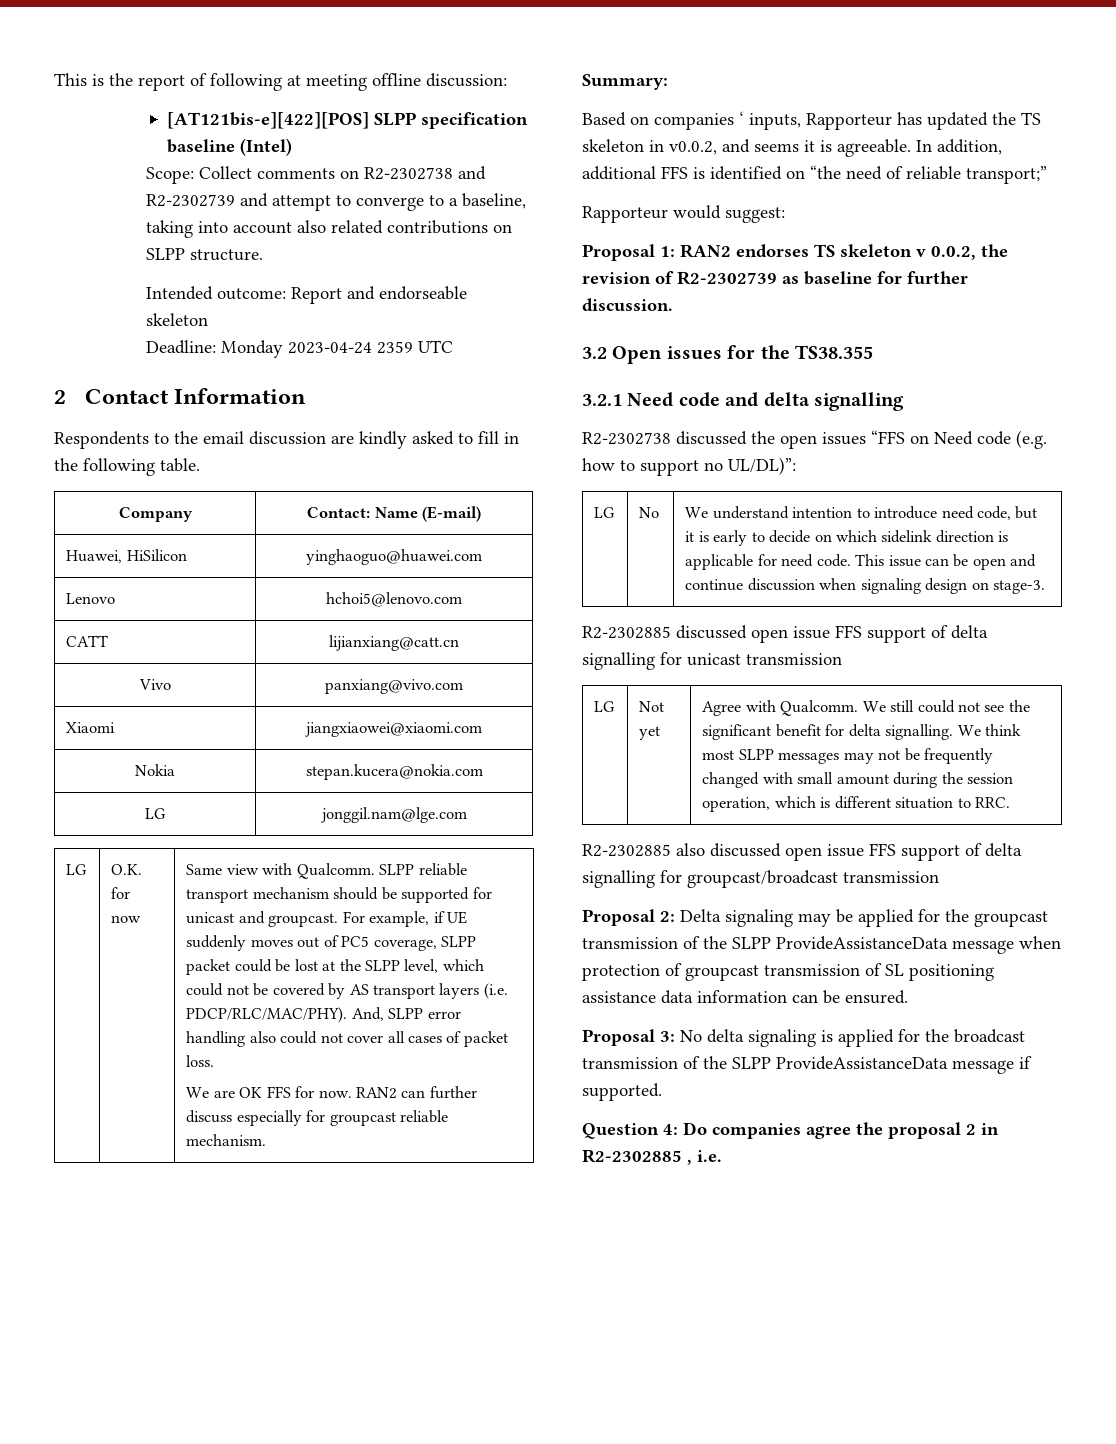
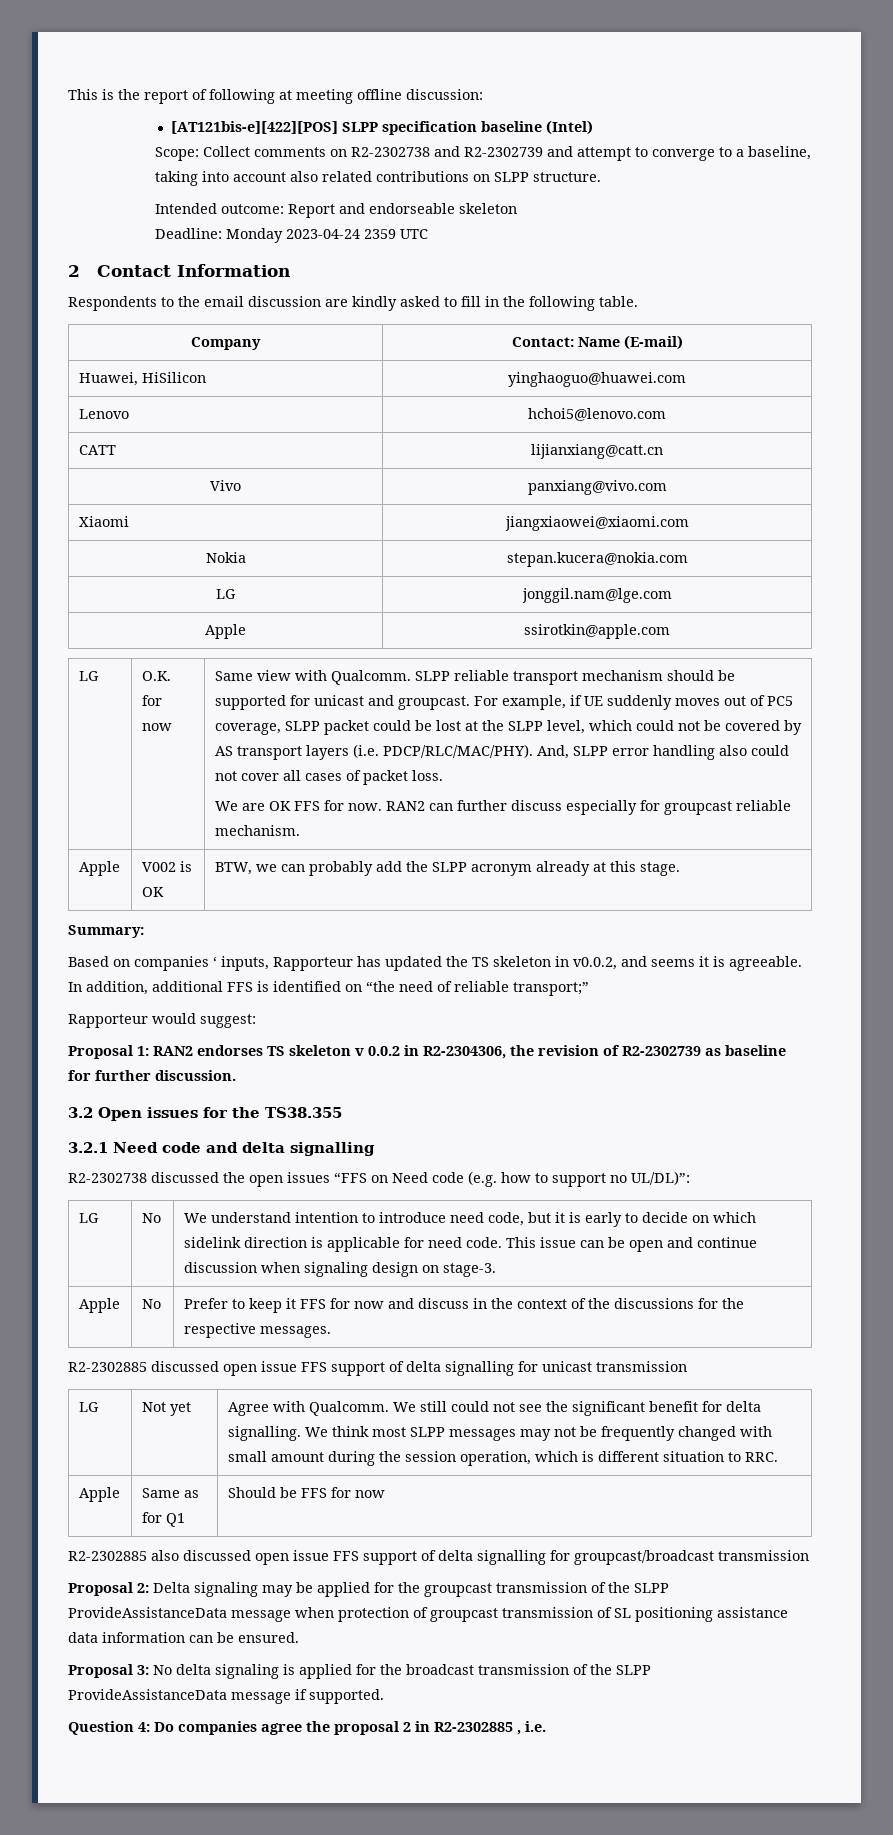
(467, 815) none -> [205,624,246,639] [524,624,670,639] // Apple | ssirotkin@apple.com
(267, 1140) none -> [78,861,120,876] [141,861,192,872] [141,887,164,897] [214,861,680,876] // Apple | V002 is OK | BTW, we can probably add the SLPP acronym already at this stage.
[931,246,976,260] 0.0.2, -> [368,1045,506,1059] 0.0.2 in R2-2304306,
(1046, 587) none -> [78,1298,120,1313] [141,1299,161,1309] [183,1298,744,1313] [183,1323,331,1338] // Apple | No | Prefer to keep it FFS for now and discuss in the context of the discussions for the respective messages.
(1011, 802) none -> [78,1487,120,1502] [141,1488,199,1498] [141,1512,185,1527] [227,1487,385,1498] // Apple | Same as for Q1 | Should be FFS for now

